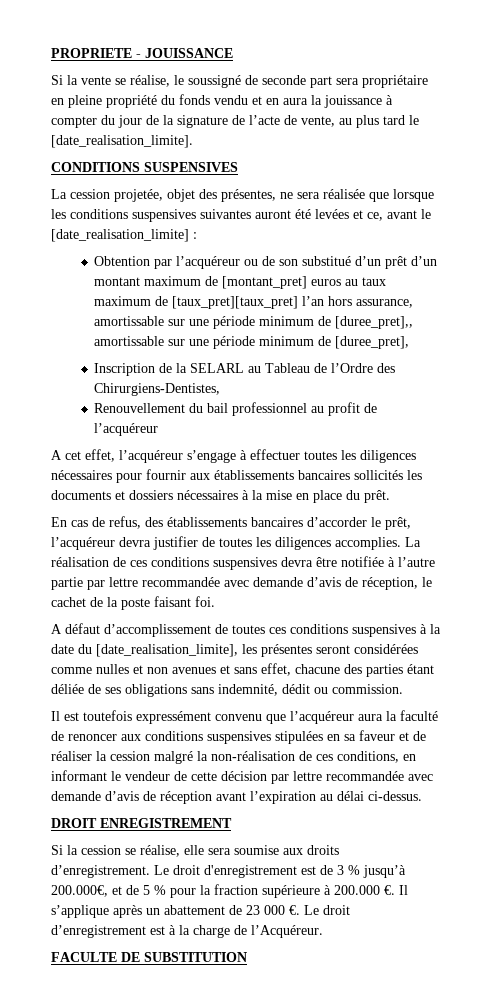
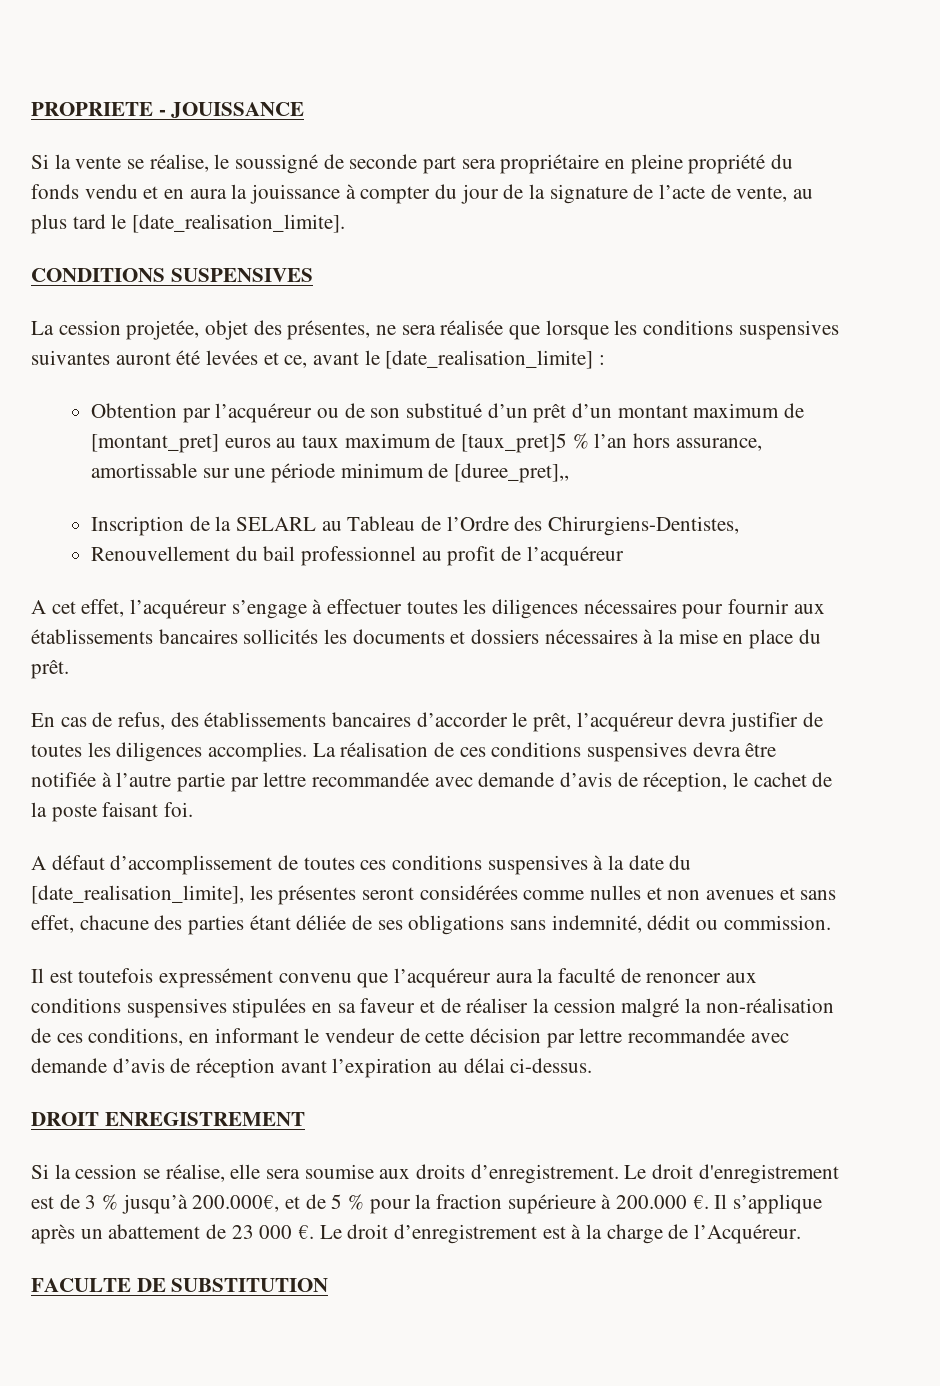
[172,296,299,309] [taux_pret][taux_pret] -> [460,433,589,453] [taux_pret]5 %
[94,336,410,349] amortissable sur une période minimum de [duree_pret], -> (569, 473) none

